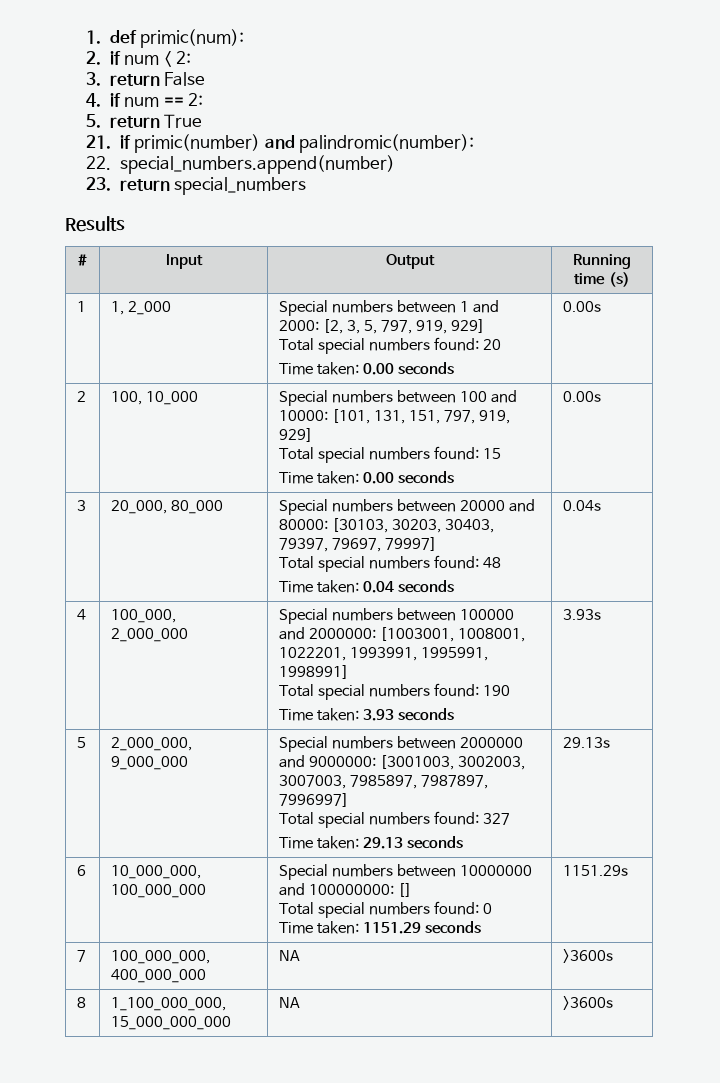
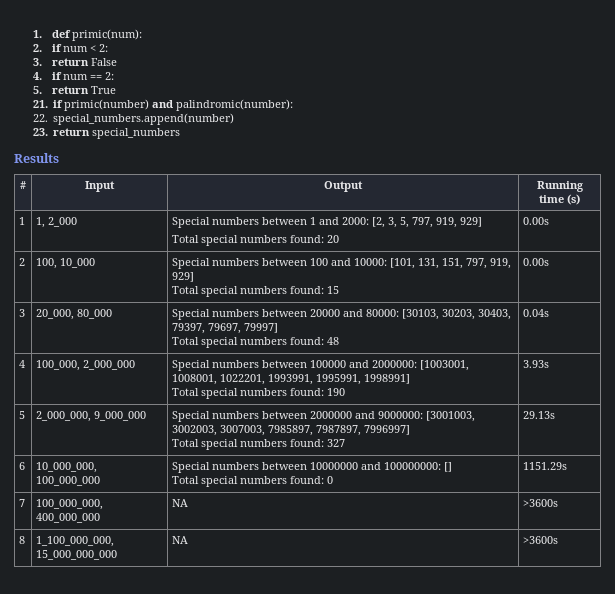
[279,362,455,375] // Time taken: 0.00 seconds -> (340, 239) none
[279,471,455,484] // Time taken: 0.00 seconds -> (340, 290) none
[279,580,455,593] // Time taken: 0.04 seconds -> (340, 341) none
[279,708,455,721] // Time taken: 3.93 seconds -> (346, 392) none
[279,836,464,849] // Time taken: 29.13 seconds -> (346, 443) none
[279,921,482,934] // Time taken: 1151.29 seconds -> (334, 480) none

